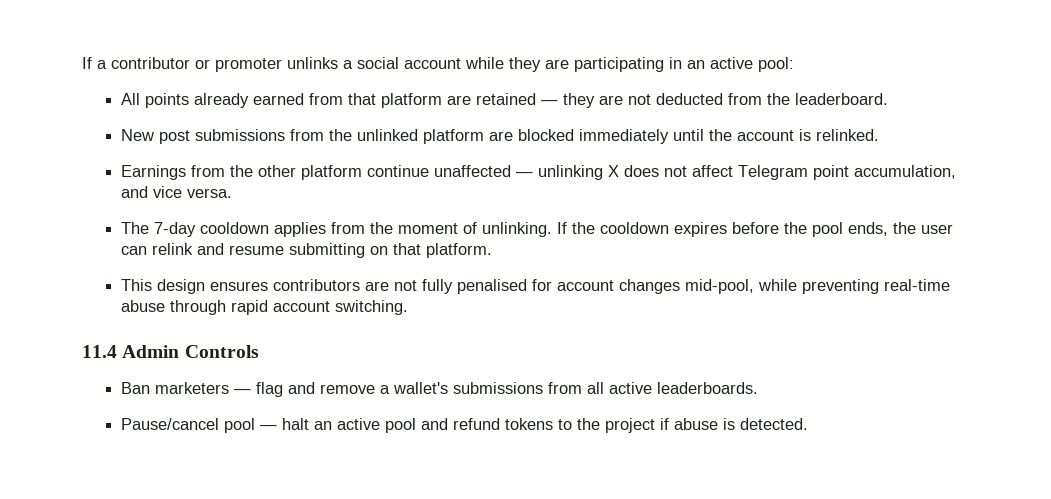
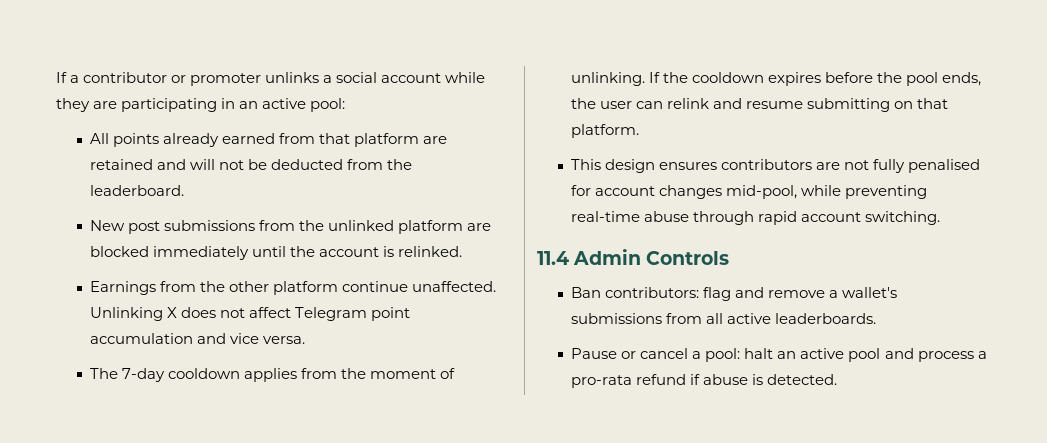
[540,93,651,108] — they are not -> [157,159,268,170] and will not be
[433,165,603,180] unaffected — unlinking -> [412,281,497,292] [90,307,164,321] unaffected. Unlinking
[853,165,956,179] accumulation, -> [90,333,194,344] accumulation
[154,382,251,394] marketers — -> [605,287,700,298] contributors:
[120,418,277,433] Pause/cancel pool — -> [571,348,741,362] Pause or cancel a pool:
[452,418,655,433] refund tokens to the project -> [917,351,987,362] [571,374,687,388] process a pro-rata refund

